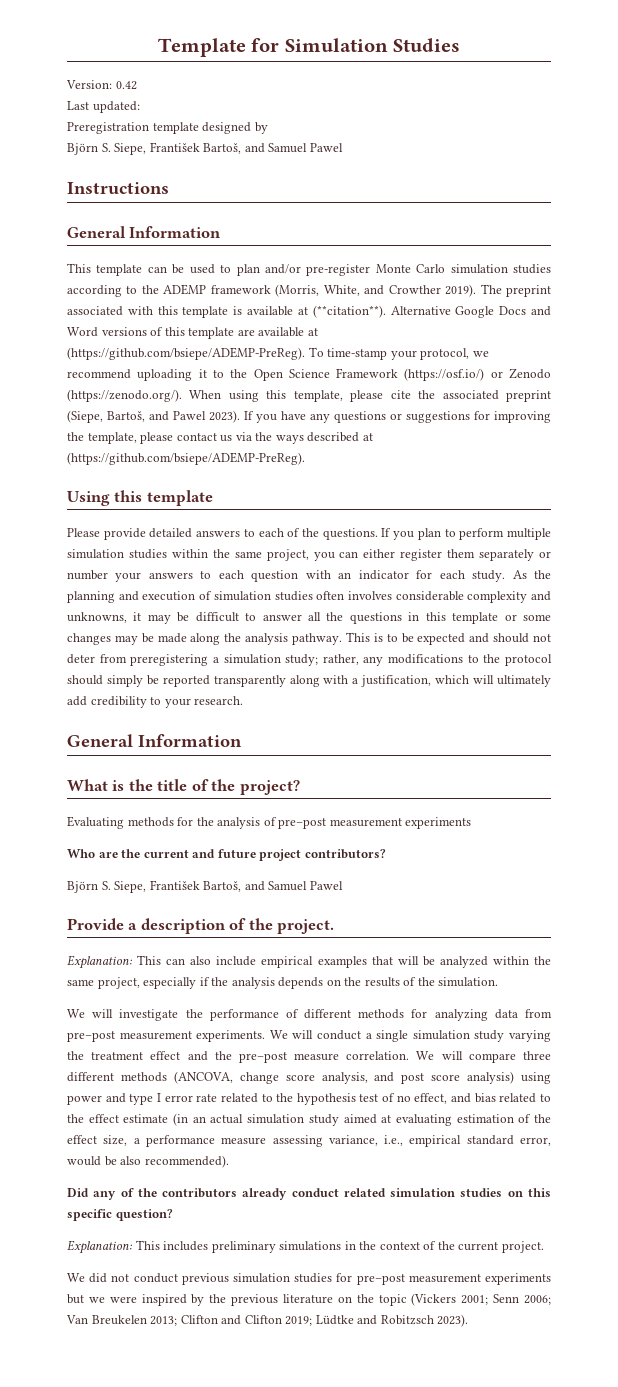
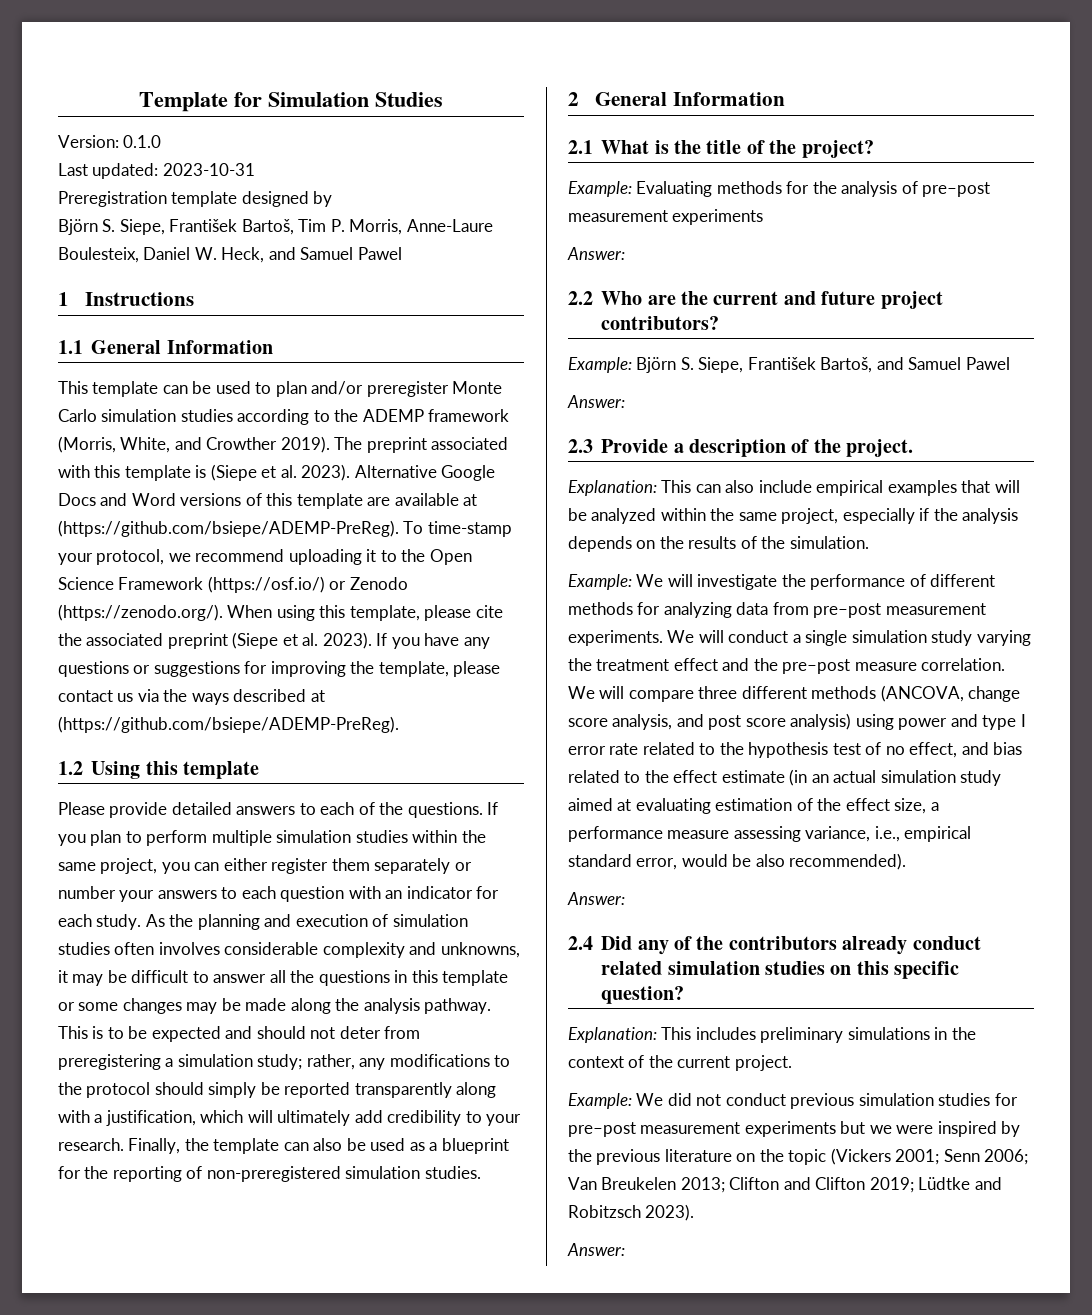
[115,81,137,90] 0.42 -> [123,135,162,148] 0.1.0
(140, 107) none -> [162,163,255,176] 2023-10-31
[244,143,343,153] and Samuel Pawel // -> [298,219,493,235] [58,247,402,263] [58,292,69,306] Tim P. Morris, Anne-Laure Boulesteix, Daniel W. Heck, and Samuel Pawel // 1
(169, 188) none -> [58,340,83,354] 1.1
[306,264,371,276] pre-register -> [366,381,449,397] preregister
[247,305,386,318] available at (**citation**). -> [210,464,351,481] (Siepe et al. 2023).
[67,410,206,423] (Siepe, Bartoš, and Pawel -> [232,632,319,649] (Siepe et al.
(305, 458) none -> [58,761,83,775] 1.2
[67,734,242,747] // General Information // -> [128,1138,509,1154] [58,1166,481,1182] [568,92,785,106] [568,140,593,154] Finally, the template can also be used as a blueprint for the reporting of non-preregistered simulation studies. // 2 General Information // 2.1
(300, 787) none -> [568,181,632,197] Example:
(472, 823) none -> [567,247,625,260] [568,291,593,305] Answer: // 2.2
[67,880,343,893] Björn S. Siepe, František Bartoš, and Samuel Pawel // -> [568,357,1010,373] [567,395,625,408] [568,439,593,453] Example: Björn S. Siepe, František Bartoš, and Samuel Pawel // Answer: // 2.3
(499, 982) none -> [568,574,632,590] Example:
(229, 1161) none -> [567,892,625,905] [568,936,593,950] Answer: // 2.4
(544, 1247) none -> [568,1093,632,1109] Example:
(469, 1320) none -> [567,1243,625,1256] // Answer:

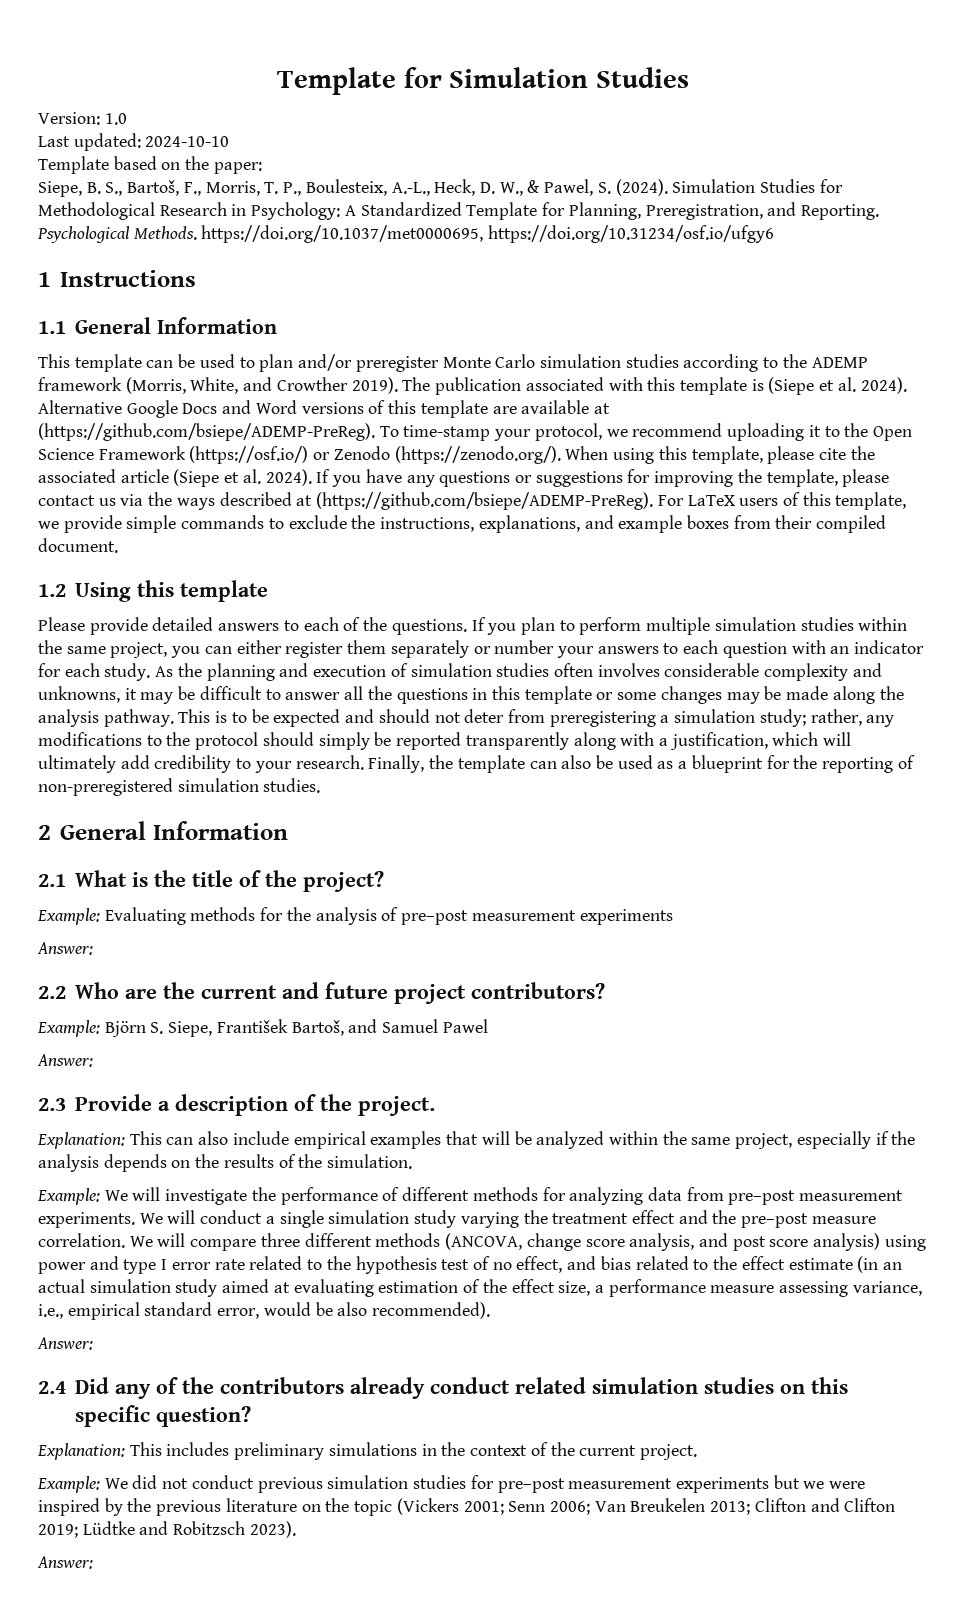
[123,135,162,148] 0.1.0 -> [104,113,127,125] 1.0
[162,163,255,176] [58,191,333,207] [58,219,493,235] [58,247,402,263] 2023-10-31 // Preregistration template designed by // Björn S. Siepe, František Bartoš, Tim P. Morris, Anne-Laure Boulesteix, Daniel W. Heck, and Samuel Pawel -> [145,136,230,147] [38,156,262,174] [38,179,843,197] [38,202,879,220] [37,225,775,243] 2024-10-10 // Template based on the paper: // Siepe, B. S., Bartoš, F., Morris, T. P., Boulesteix, A.-L., Heck, D. W., & Pawel, S. (2024). Simulation Studies for Methodological Research in Psychology: A Standardized Template for Planning, Preregistration, and Reporting. Psychological Methods. https://doi.org/10.1037/met0000695, https://doi.org/10.31234/osf.io/ufgy6
[366,437,427,453] preprint -> [435,377,522,395] publication
[301,464,351,481] 2023). -> [860,377,907,394] 2024).
[167,632,372,649] preprint (Siepe et al. 2023). -> [120,469,312,487] article (Siepe et al. 2024).
(399, 724) none -> [657,492,907,510] [38,515,887,533] [38,538,118,553] For LaTeX users of this template, we provide simple commands to exclude the instructions, explanations, and example boxes from their compiled document.

